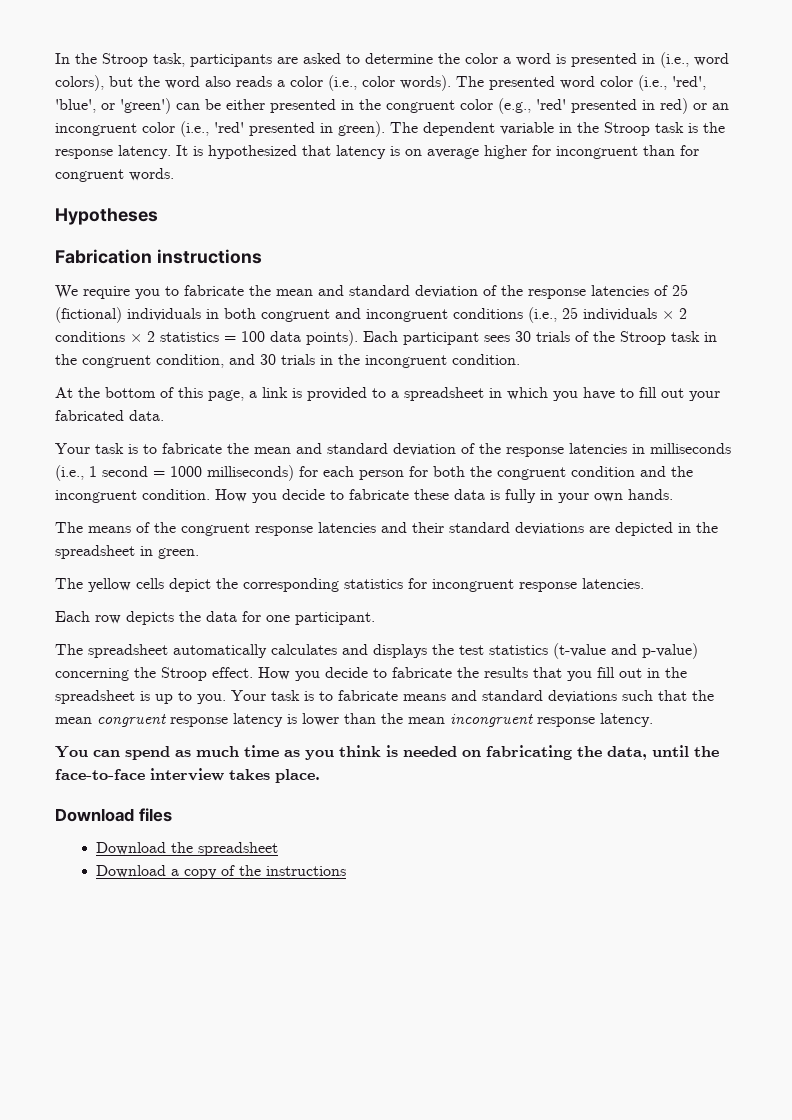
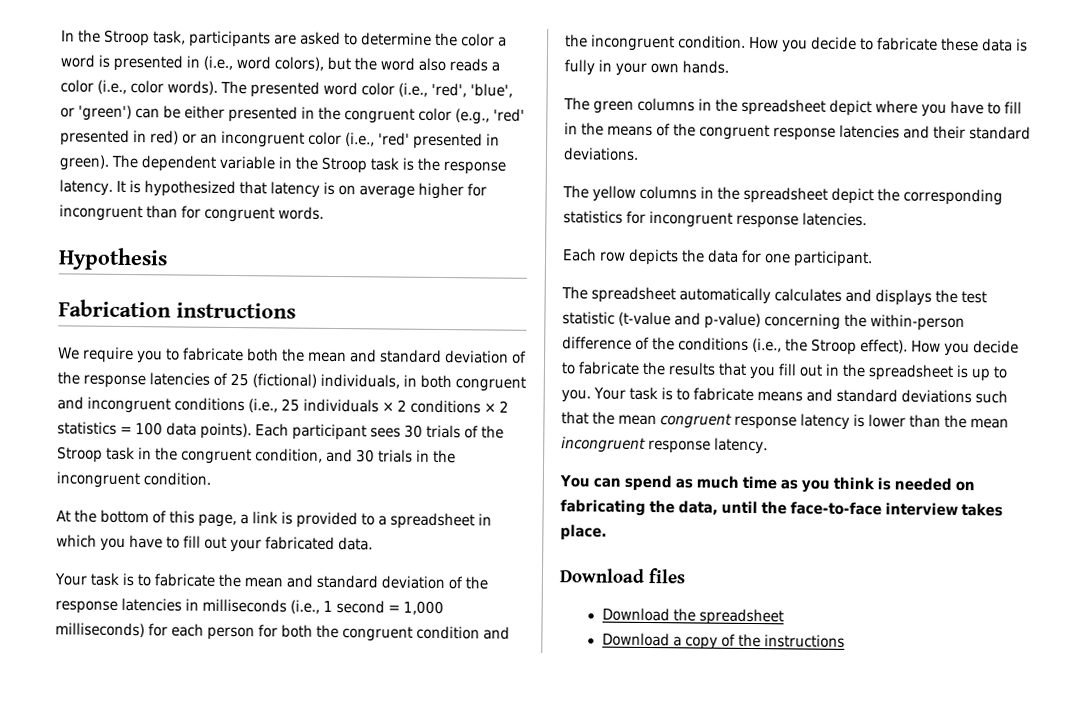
[55,208,158,225] Hypotheses -> [58,247,168,271] Hypothesis
(244, 290) none -> [247,348,279,362] both
[127,308,201,321] individuals -> [320,373,400,389] individuals,
[170,466,202,477] 1000 -> [403,600,444,616] 1,000
(83, 527) none -> [593,97,1022,117] [564,122,604,136] green columns in the spreadsheet depict where you have to fill in the
[515,522,718,536] [55,545,199,559] [55,578,164,592] deviations are depicted in the spreadsheet in green. // The yellow cells -> [563,147,639,161] [562,185,828,204] deviations. // The yellow columns in the spreadsheet
[489,645,548,655] statistics -> [562,311,615,325] statistic
[161,667,253,681] Stroop effect. -> [870,314,965,332] [562,336,908,355] within-person difference of the conditions (i.e., the Stroop effect).

